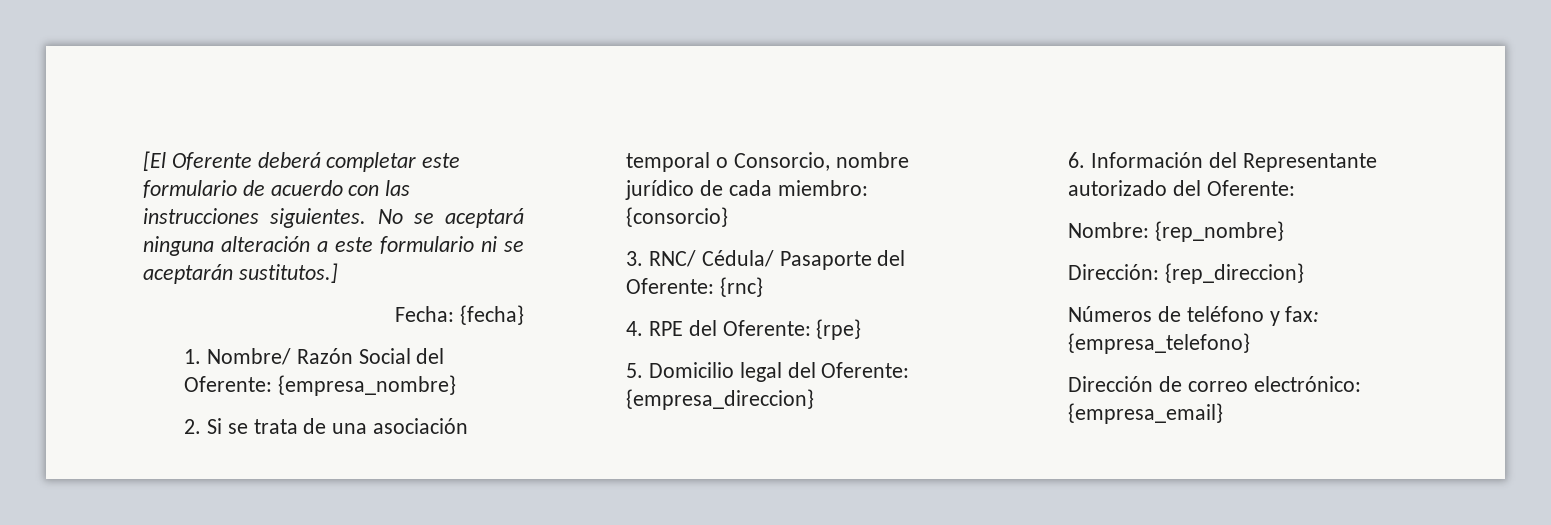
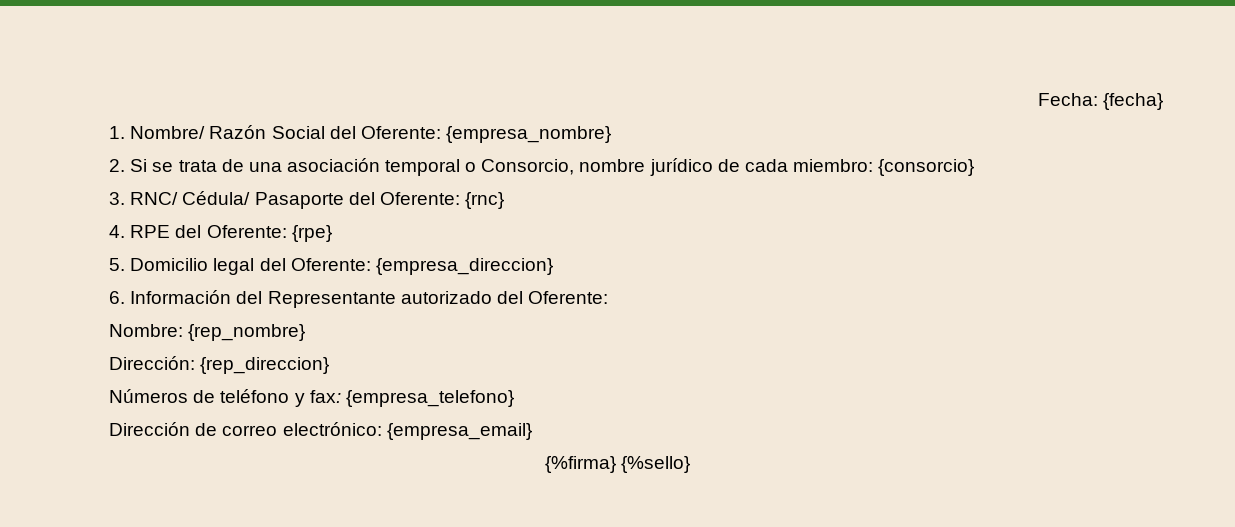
[143,151,461,172] [143,180,411,198] [143,208,524,228] [143,236,524,256] [143,263,338,284] [El Oferente deberá completar este formulario de acuerdo con las instrucciones siguientes. No se aceptará ninguna alteración a este formulario ni se aceptarán sustitutos.] // -> (1037, 99) none
(1224, 413) none -> [544,456,691,473] // {%firma} {%sello}

